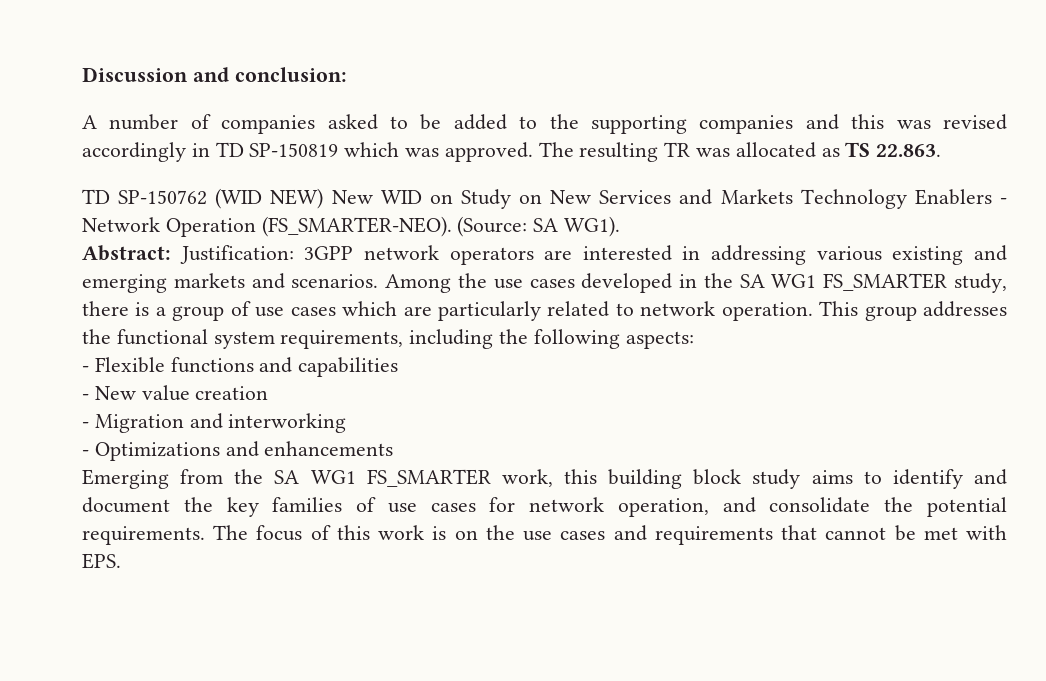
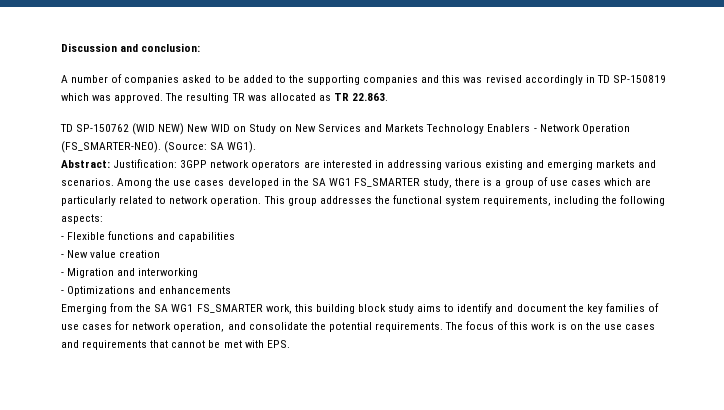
[845,142,871,157] TS -> [333,93,349,101] TR

